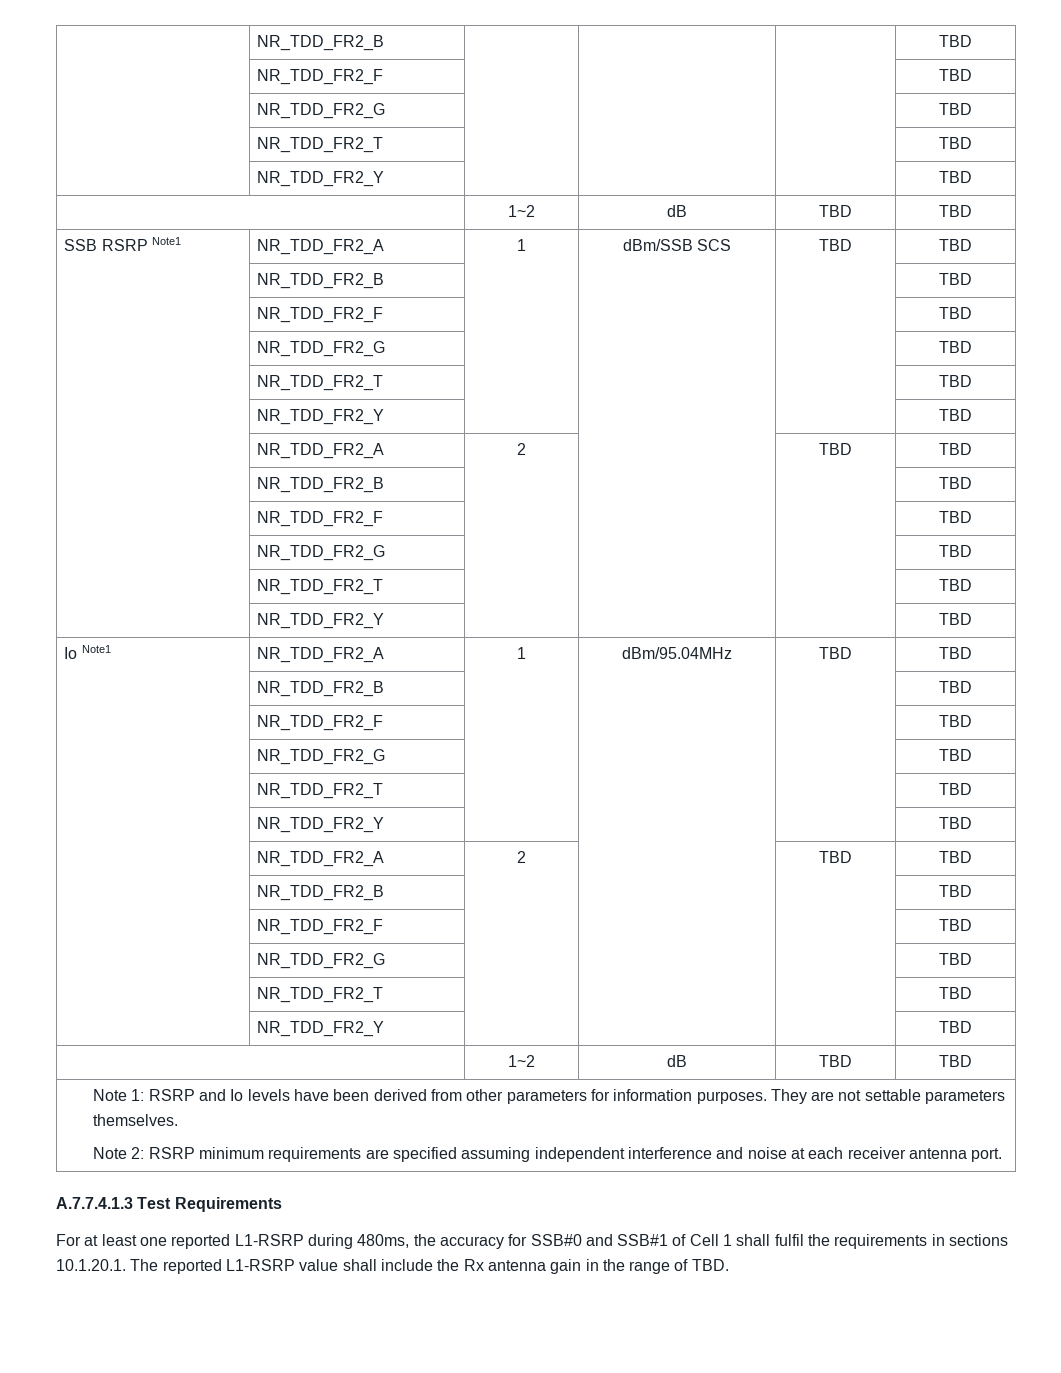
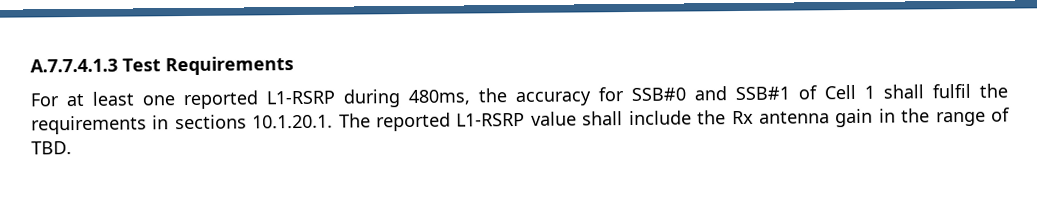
[257,35,385,51] [939,35,972,47] [257,69,384,85] [939,69,972,81] [257,103,386,119] [939,103,972,115] [257,137,384,153] [939,137,972,149] [257,171,385,187] [939,171,972,183] [508,205,535,217] [667,205,687,217] [819,205,852,217] [939,205,972,217] [64,237,181,251] [257,239,385,255] [517,239,526,251] [622,239,732,251] [819,239,852,251] [939,239,972,251] [257,273,385,289] [939,273,972,285] [257,307,384,323] [939,307,972,319] [257,341,386,357] [939,341,972,353] [257,375,384,391] [939,375,972,387] [257,409,385,425] [939,409,972,421] [257,443,385,459] [517,443,526,455] [819,443,852,455] [939,443,972,455] [257,477,385,493] [939,477,972,489] [257,511,384,527] [939,511,972,523] [257,545,386,561] [939,545,972,557] [257,579,384,595] [939,579,972,591] [257,613,385,629] [939,613,972,625] [64,645,111,659] [257,647,385,663] [517,647,526,659] [622,647,732,659] [819,647,852,659] [939,647,972,659] [257,681,385,697] [939,681,972,693] [257,715,384,731] [939,715,972,727] [257,749,386,765] [939,749,972,761] [257,783,384,799] [939,783,972,795] [257,817,385,833] [939,817,972,829] [257,851,385,867] [517,851,526,863] [819,851,852,863] [939,851,972,863] [257,885,385,901] [939,885,972,897] [257,919,384,935] [939,919,972,931] [257,953,386,969] [939,953,972,965] [257,987,384,1003] [939,987,972,999] [257,1021,385,1037] [939,1021,972,1033] [508,1055,535,1067] [667,1055,687,1067] [819,1055,852,1067] [939,1055,972,1067] [93,1089,1006,1104] [93,1114,179,1126] [93,1147,1003,1162] | NR_TDD_FR2_B | | | | TBD // | NR_TDD_FR2_F | | | | TBD // | NR_TDD_FR2_G | | | | TBD // | NR_TDD_FR2_T | | | | TBD // | NR_TDD_FR2_Y | | | | TBD // | 1~2 | dB | TBD | TBD // SSB RSRP Note1 | NR_TDD_FR2_A | 1 | dBm/SSB SCS | TBD | TBD // | NR_TDD_FR2_B | | | | TBD // | NR_TDD_FR2_F | | | | TBD // | NR_TDD_FR2_G | | | | TBD // | NR_TDD_FR2_T | | | | TBD // | NR_TDD_FR2_Y | | | | TBD // | NR_TDD_FR2_A | 2 | | TBD | TBD // | NR_TDD_FR2_B | | | | TBD // | NR_TDD_FR2_F | | | | TBD // | NR_TDD_FR2_G | | | | TBD // | NR_TDD_FR2_T | | | | TBD // | NR_TDD_FR2_Y | | | | TBD // Io Note1 | NR_TDD_FR2_A | 1 | dBm/95.04MHz | TBD | TBD // | NR_TDD_FR2_B | | | | TBD // | NR_TDD_FR2_F | | | | TBD // | NR_TDD_FR2_G | | | | TBD // | NR_TDD_FR2_T | | | | TBD // | NR_TDD_FR2_Y | | | | TBD // | NR_TDD_FR2_A | 2 | | TBD | TBD // | NR_TDD_FR2_B | | | | TBD // | NR_TDD_FR2_F | | | | TBD // | NR_TDD_FR2_G | | | | TBD // | NR_TDD_FR2_T | | | | TBD // | NR_TDD_FR2_Y | | | | TBD // | 1~2 | dB | TBD | TBD // Note 1: RSRP and Io levels have been derived from other parameters for information purposes. They are not settable parameters themselves. // Note 2: RSRP minimum requirements are specified assuming independent interference and noise at each receiver antenna port. // -> (30, 65) none

